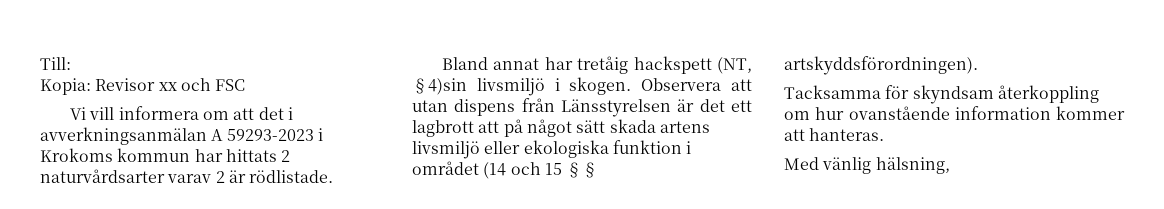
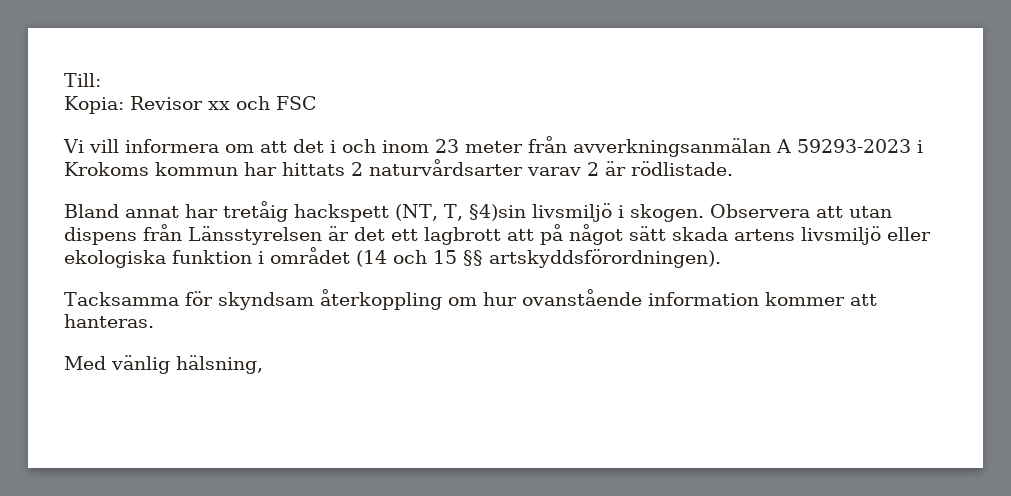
(293, 113) none -> [342,136,567,153] och inom 23 meter från
(752, 65) none -> [443,204,463,221] T,

